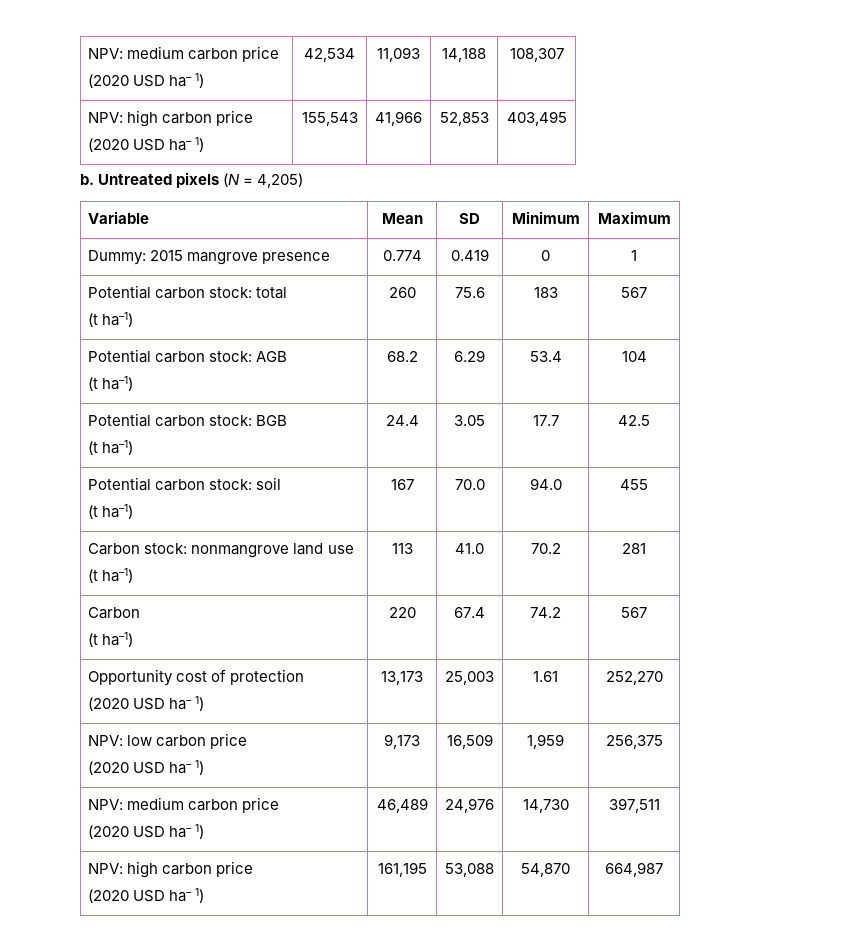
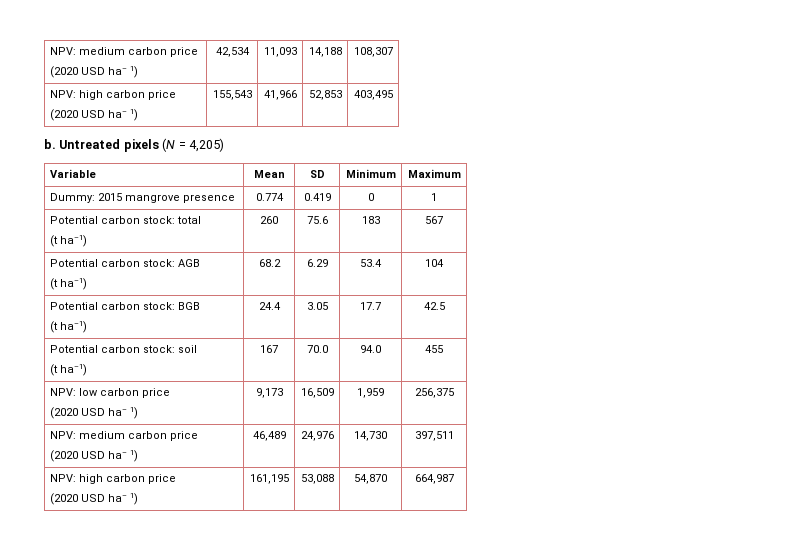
[88,543,354,558] [88,568,134,583] [391,543,413,554] [455,543,484,554] [530,543,561,554] [622,543,646,554] [88,607,141,619] [88,632,134,647] [388,607,416,618] [454,607,485,618] [530,607,561,618] [621,607,647,618] [88,669,305,686] [88,696,205,711] [381,671,423,685] [445,671,494,685] [533,671,558,682] [605,671,663,685] // Carbon stock: nonmangrove land use // (t ha–1) | 113 | 41.0 | 70.2 | 281 // Carbon // (t ha–1) | 220 | 67.4 | 74.2 | 567 // Opportunity cost of protection // (2020 USD ha– 1) | 13,173 | 25,003 | 1.61 | 252,270 -> (443, 349) none

